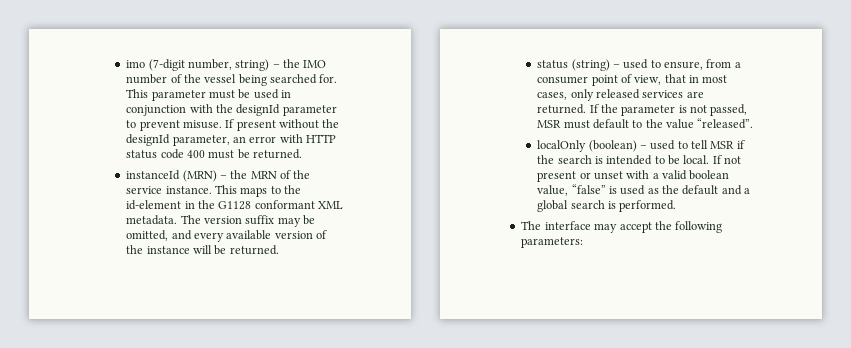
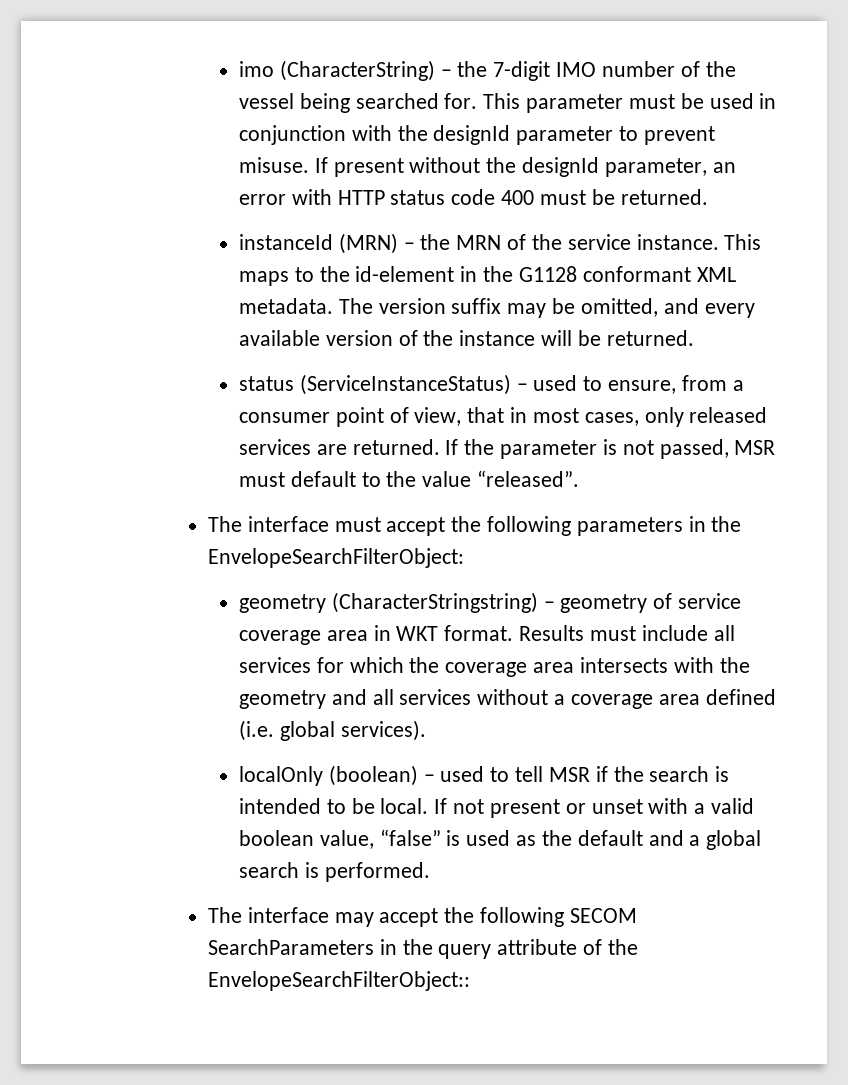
[148,59,301,71] (7-digit number, string) – the -> [279,60,551,81] (CharacterString) – the 7-digit
[571,59,610,71] (string) -> [299,374,511,395] (ServiceInstanceStatus)
(754, 123) none -> [207,516,742,536] [207,548,464,568] [239,592,742,613] [239,625,735,645] [239,657,750,677] [239,689,776,709] [239,720,426,741] // The interface must accept the following parameters in the EnvelopeSearchFilterObject: // geometry (CharacterStringstring) – geometry of service coverage area in WKT format. Results must include all services for which the coverage area intersects with the geometry and all services without a coverage area defined (i.e. global services).
[521,237,584,248] parameters: -> [569,908,637,923] [207,939,638,959] [207,971,470,991] SECOM SearchParameters in the query attribute of the EnvelopeSearchFilterObject::

